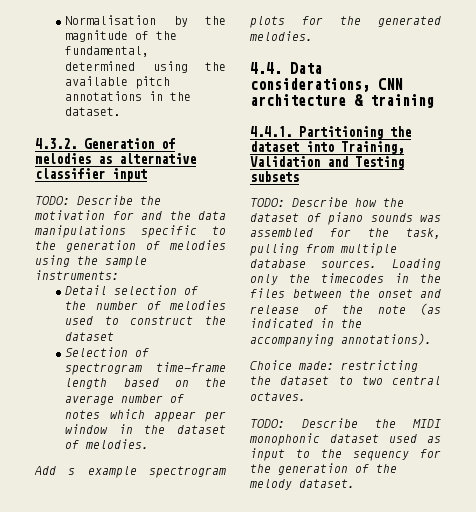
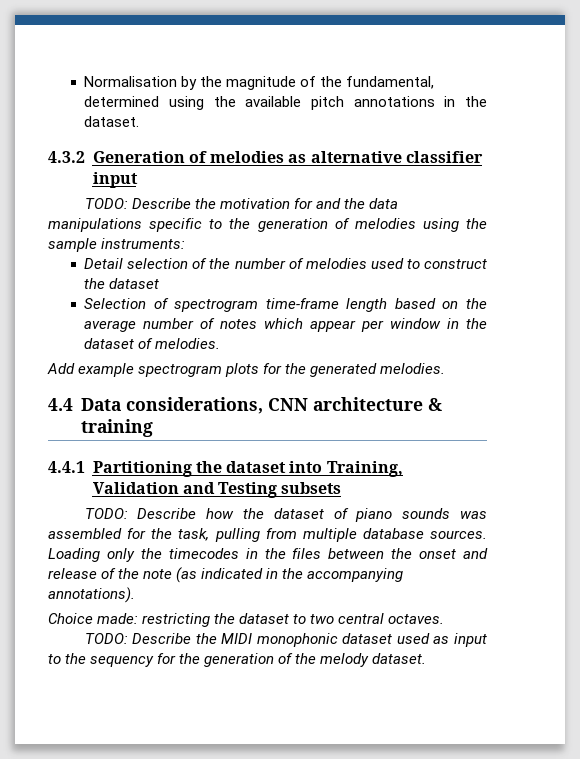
[35,138,77,149] 4.3.2. -> [48,151,85,163] 4.3.2
[68,468,76,475] s -> (75, 368) none
[250,62,282,74] 4.4. -> [48,398,73,411] 4.4
[250,126,292,137] 4.4.1. -> [48,461,85,473] 4.4.1

